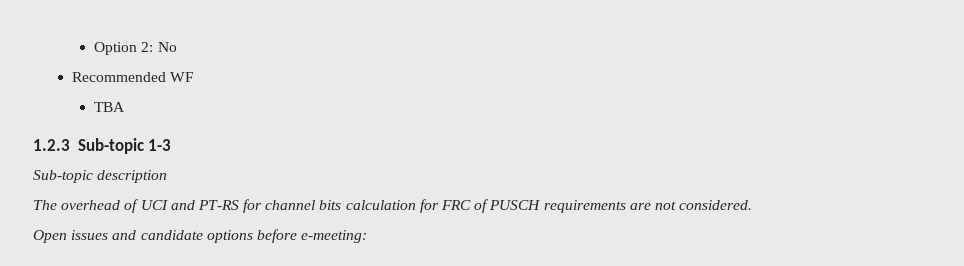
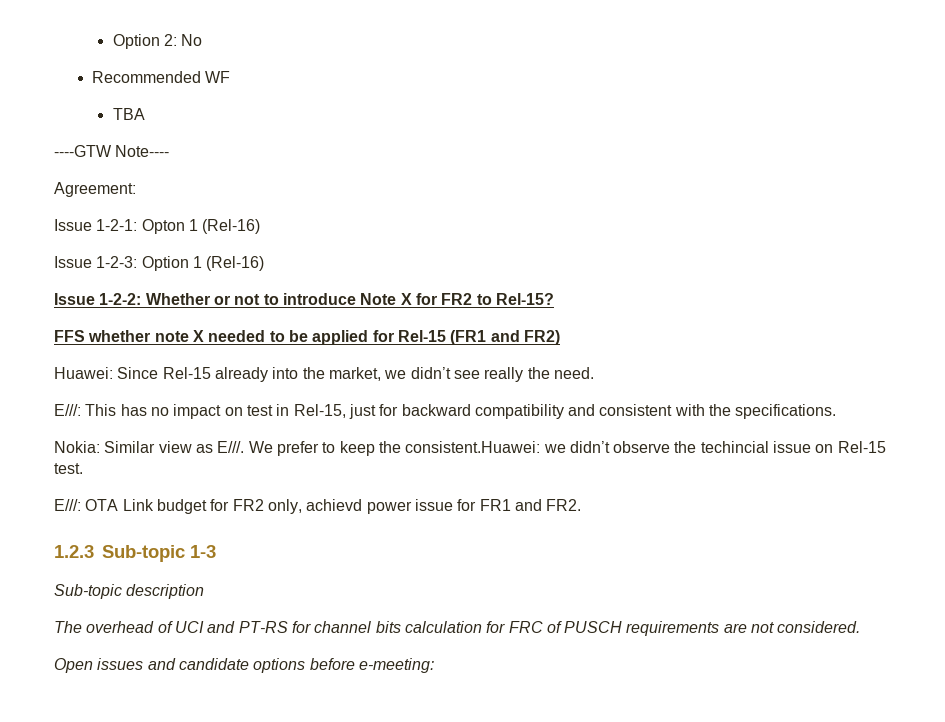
(126, 107) none -> [54,145,170,157] [54,182,136,197] [54,219,261,234] [54,256,265,271] [54,293,554,305] [54,330,560,345] [54,367,594,382] [54,404,837,419] [54,441,886,456] [54,463,83,474] [54,499,582,514] // ----GTW Note---- // Agreement: // Issue 1-2-1: Opton 1 (Rel-16) // Issue 1-2-3: Option 1 (Rel-16) // Issue 1-2-2: Whether or not to introduce Note X for FR2 to Rel-15? // FFS whether note X needed to be applied for Rel-15 (FR1 and FR2) // Huawei: Since Rel-15 already into the market, we didn’t see really the need. // E///: This has no impact on test in Rel-15, just for backward compatibility and consistent with the specifications. // Nokia: Similar view as E///. We prefer to keep the consistent.Huawei: we didn’t observe the techincial issue on Rel-15 test. // E///: OTA Link budget for FR2 only, achievd power issue for FR1 and FR2.

